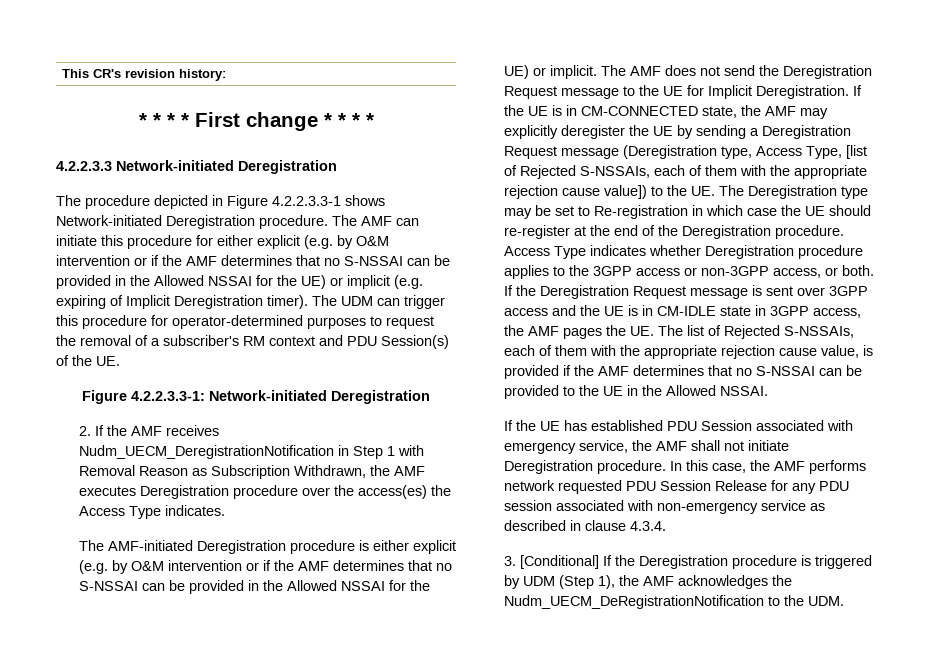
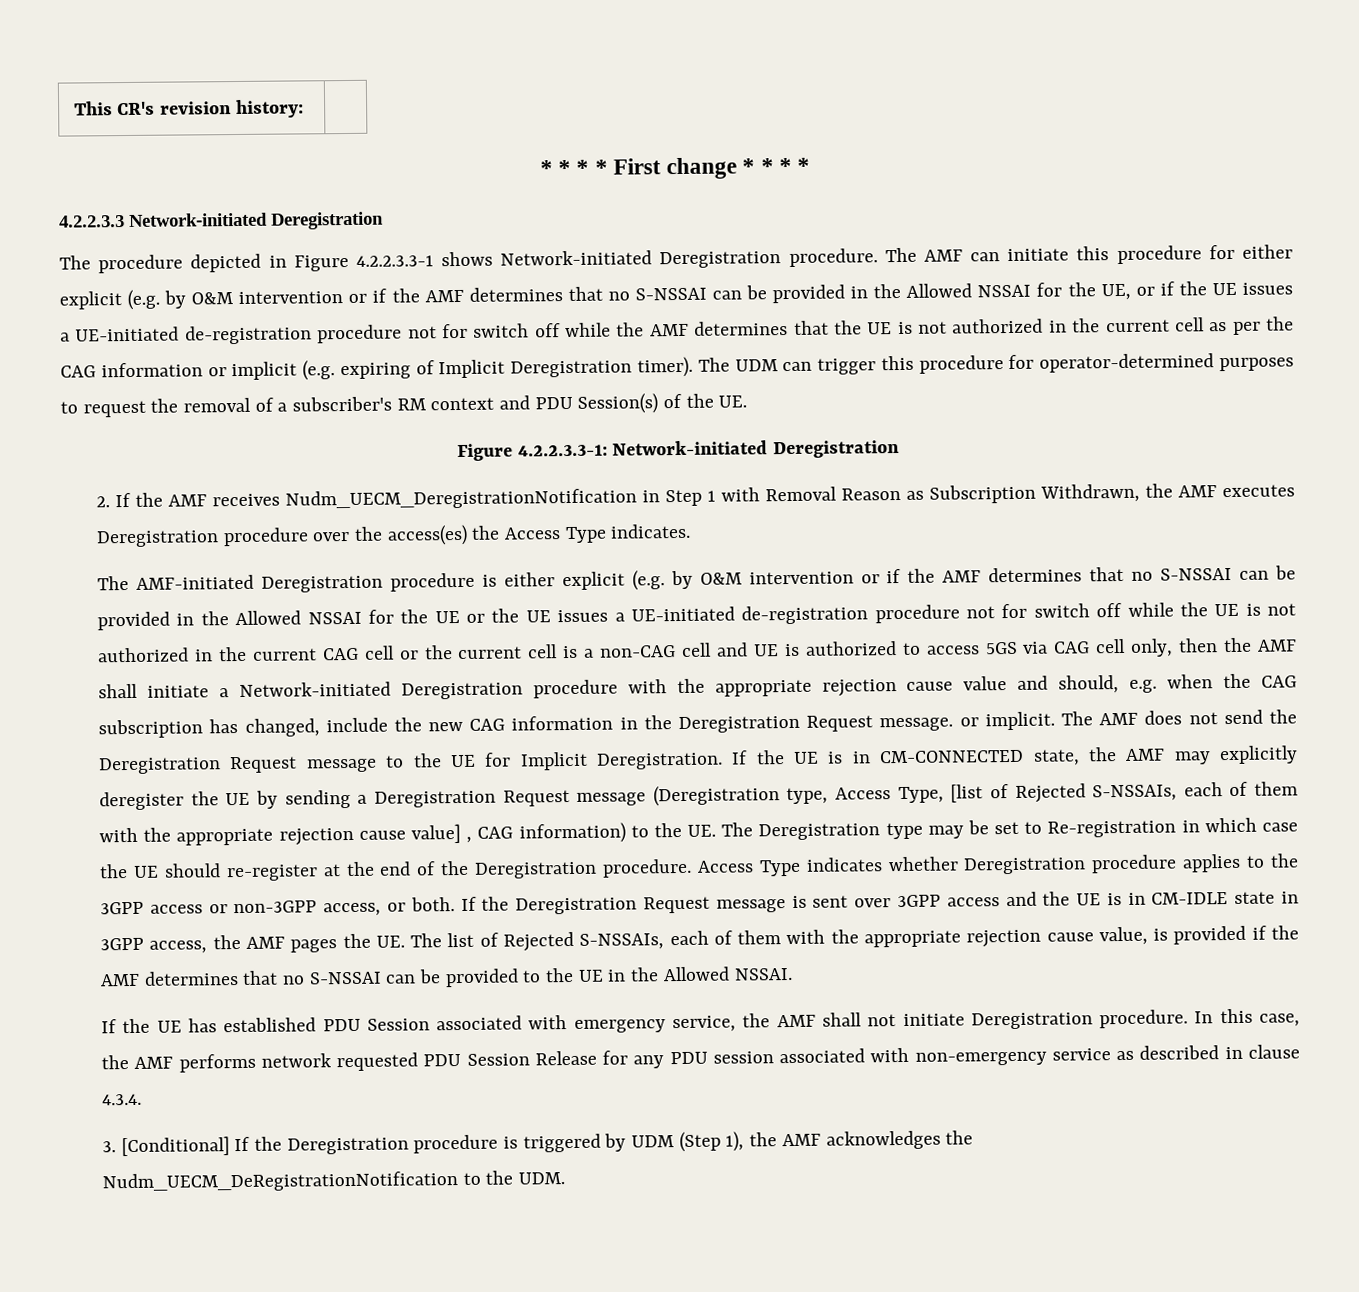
[301,275,326,289] UE) -> [1100,281,1293,301] [60,316,1294,345] [60,362,203,378] UE, or if the UE issues a UE-initiated de-registration procedure not for switch off while the AMF determines that the UE is not authorized in the current cell as per the CAG information
[503,65,529,79] UE) -> [434,602,1296,625] [97,637,1297,663] [98,673,1297,700] [98,715,954,739] UE or the UE issues a UE-initiated de-registration procedure not for switch off while the UE is not authorized in the current CAG cell or the current cell is a non-CAG cell and UE is authorized to access 5GS via CAG cell only, then the AMF shall initiate a Network-initiated Deregistration procedure with the appropriate rejection cause value and should, e.g. when the CAG subscription has changed, include the new CAG information in the Deregistration Request message.
[603,185,647,199] value]) -> [410,822,626,844] value] , CAG information)

